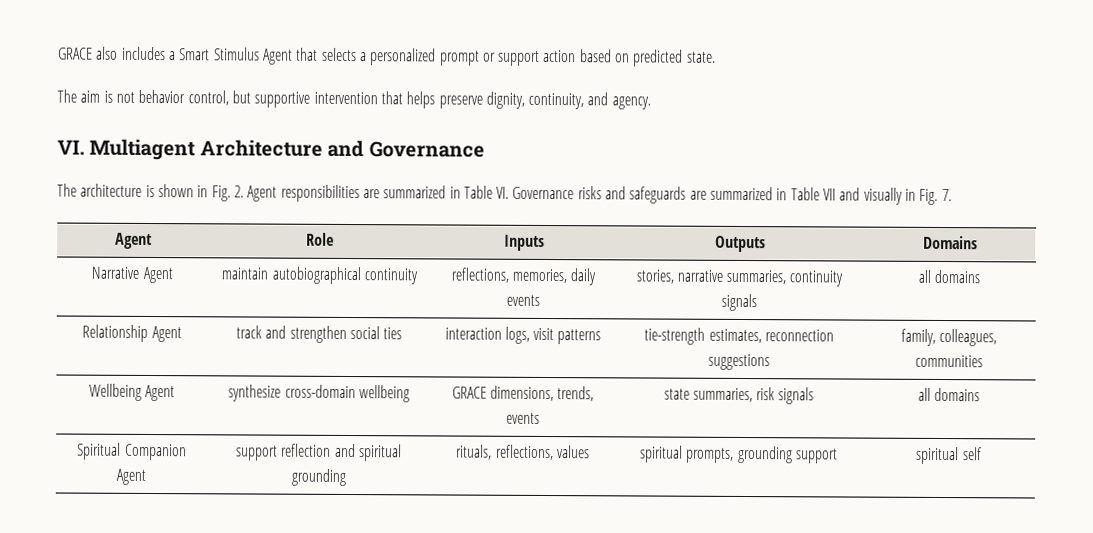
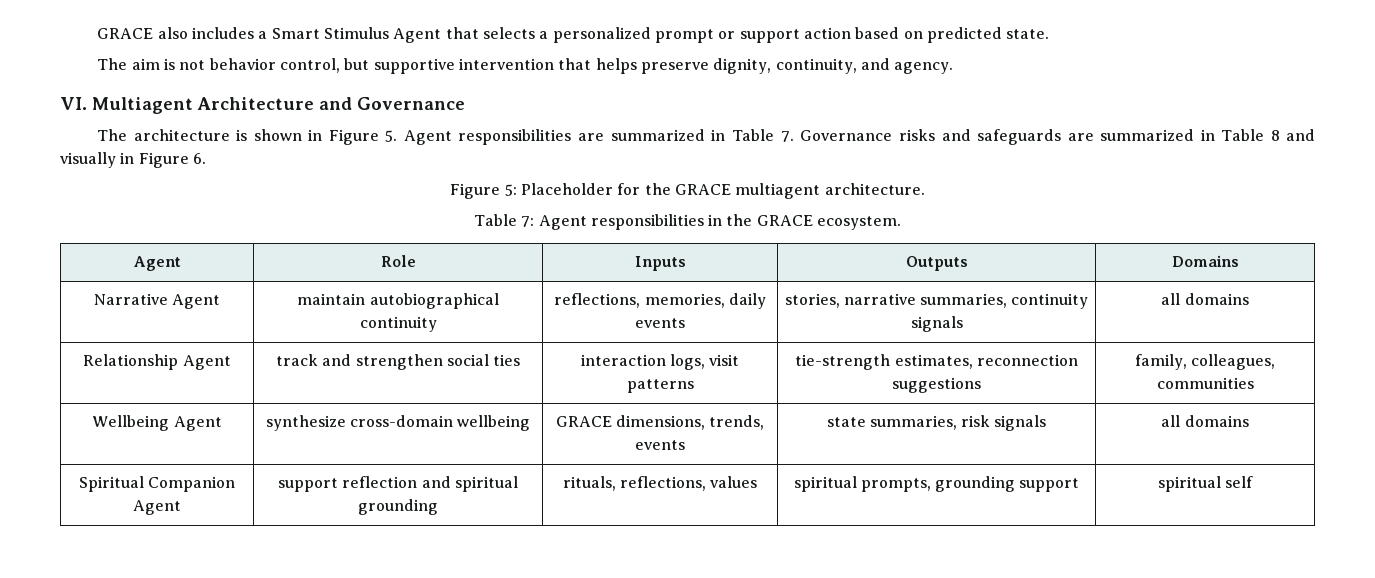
[211,185,244,202] Fig. 2. -> [328,129,398,145] Figure 5.
[496,186,510,199] VI. -> [780,131,794,142] 7.
[823,188,837,201] VII -> [1270,130,1280,141] 8
[919,188,952,205] Fig. 7. -> [138,152,206,168] [450,183,925,199] [473,214,902,230] Figure 6. // Figure 5: Placeholder for the GRACE multiagent architecture. // Table 7: Agent responsibilities in the GRACE ecosystem.

